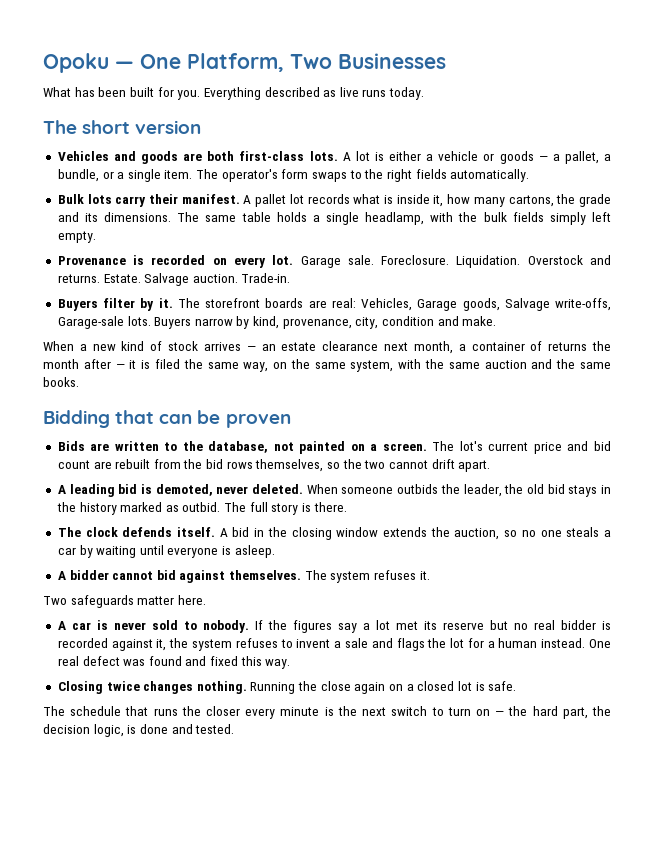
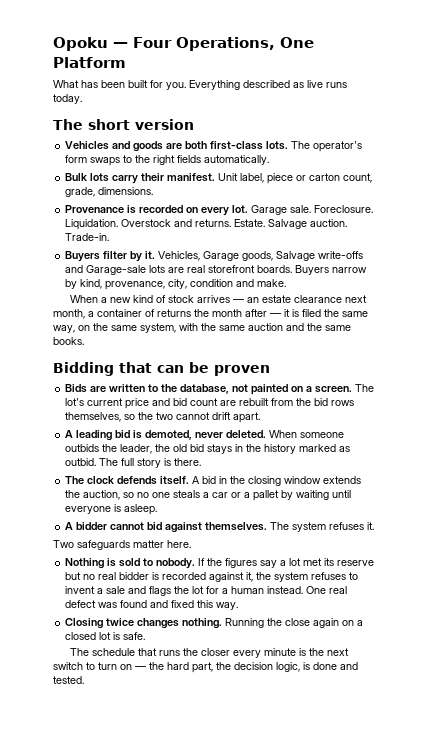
[140,53,446,72] One Platform, Two Businesses -> [133,37,314,51] [53,57,126,68] Four Operations, One Platform
[342,151,612,164] [57,169,193,182] A lot is either a vehicle or goods — a pallet, a bundle, or a single item. -> (289, 145) none
[243,194,611,207] [57,212,611,225] [57,231,96,243] A pallet lot records what is inside it, how many cartons, the grade and its dimensions. The same table holds a single headlamp, with the bulk fields simply left empty. -> [218,173,373,184] [65,187,154,197] Unit label, piece or carton count, grade, dimensions.
[177,298,611,311] [57,316,151,329] The storefront boards are real: Vehicles, Garage goods, Salvage write-offs, Garage-sale lots. -> [158,251,364,261] [65,265,293,275] Vehicles, Garage goods, Salvage write-offs and Garage-sale lots are real storefront boards.
(76, 551) none -> [231,490,280,501] or a pallet
[57,620,146,630] A car is never -> [65,558,117,569] Nothing is

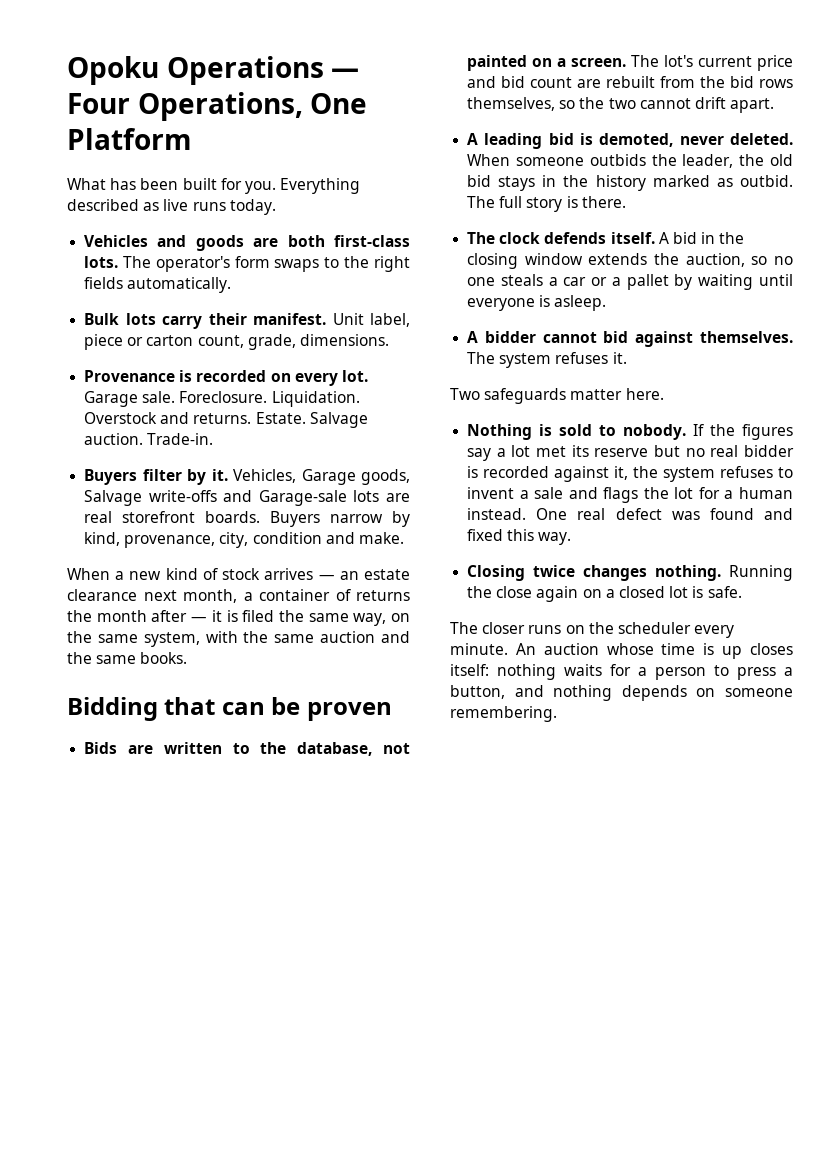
(108, 44) none -> [166,56,324,85] Operations
[53,119,194,130] // The short version -> (276, 207) none
[91,648,349,658] [53,662,358,673] [53,676,84,684] schedule that runs the closer every minute is the next switch to turn on — the hard part, the decision logic, is done and tested. -> [482,622,735,638] [450,643,793,659] [450,664,793,680] [450,685,793,701] [450,706,557,722] closer runs on the scheduler every minute. An auction whose time is up closes itself: nothing waits for a person to press a button, and nothing depends on someone remembering.

